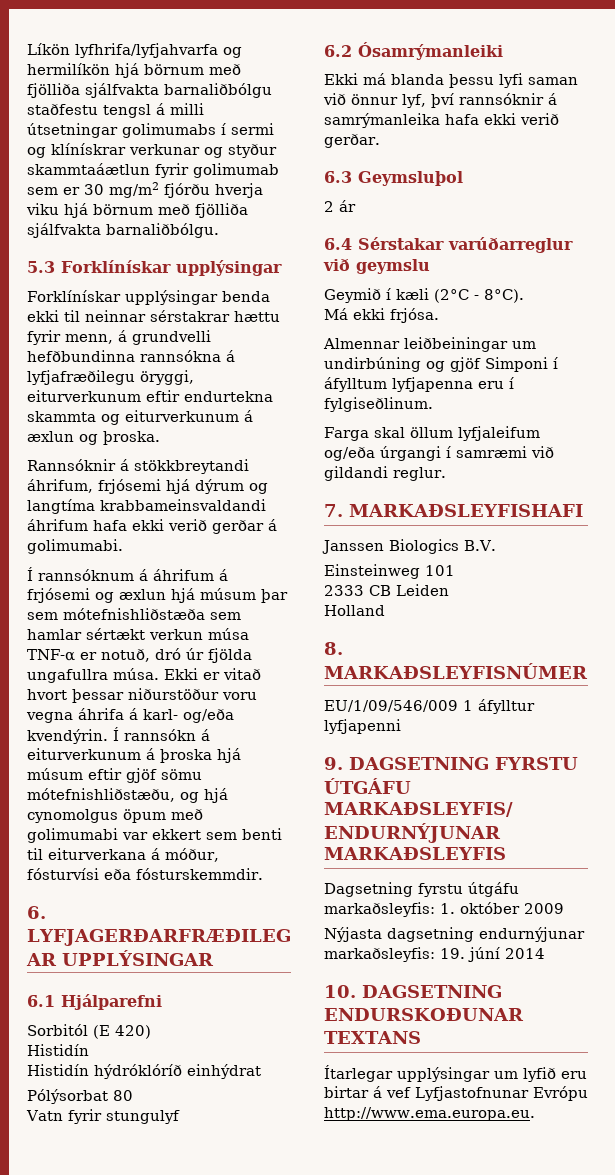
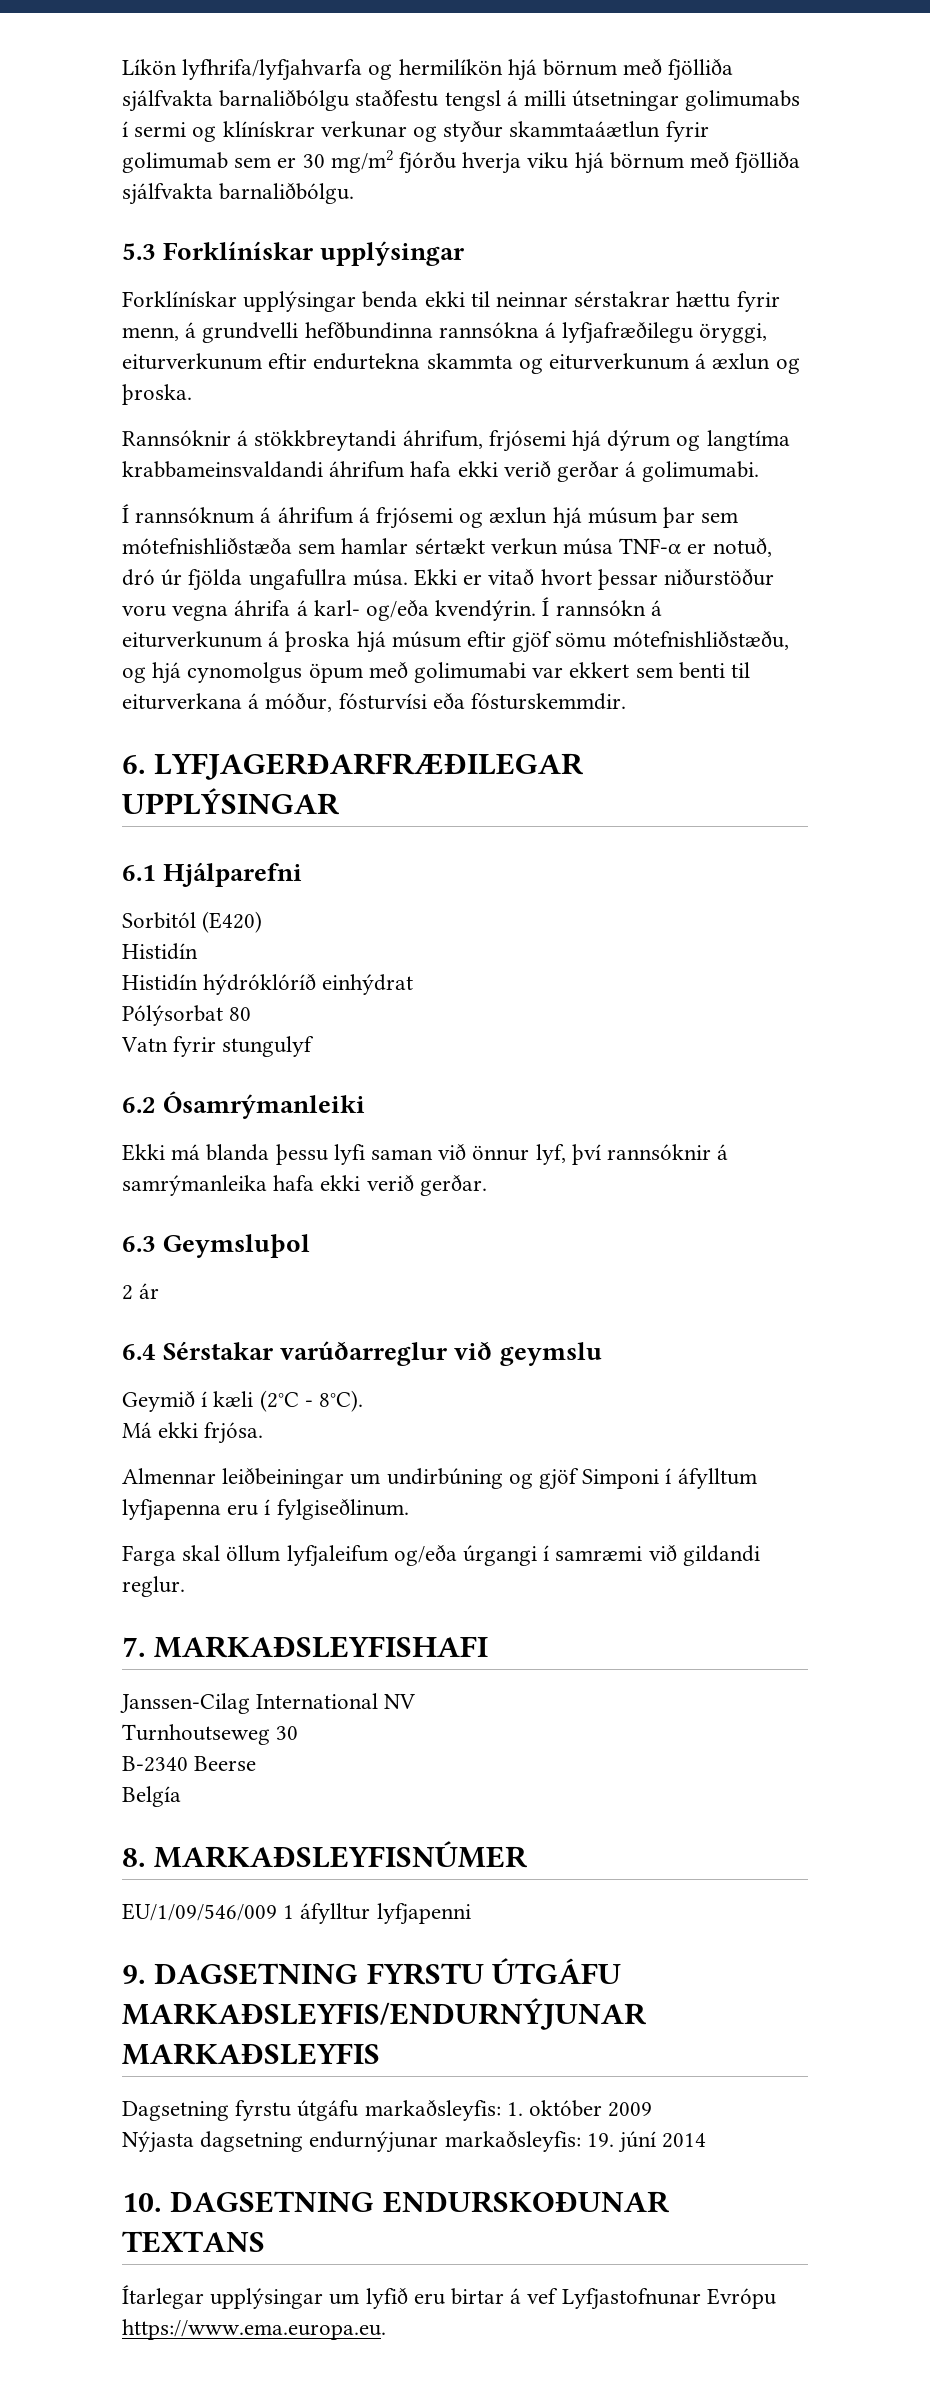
[93,1025,151,1039] (E 420) -> [202,911,263,933] (E420)
[322,539,496,554] [324,564,455,579] [324,584,449,596] [324,605,385,616] Janssen Biologics B.V. // Einsteinweg 101 // 2333 CB Leiden // Holland -> [120,1693,416,1714] [122,1724,299,1745] [122,1756,257,1772] [122,1786,181,1807] Janssen-Cilag International NV // Turnhoutseweg 30 // B-2340 Beerse // Belgía
[324,1107,535,1121] http://www.ema.europa.eu. -> [122,2319,386,2340] https://www.ema.europa.eu.

